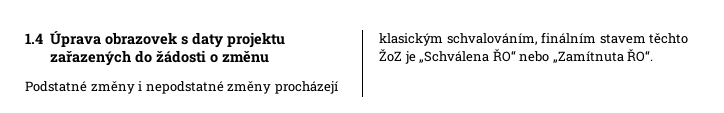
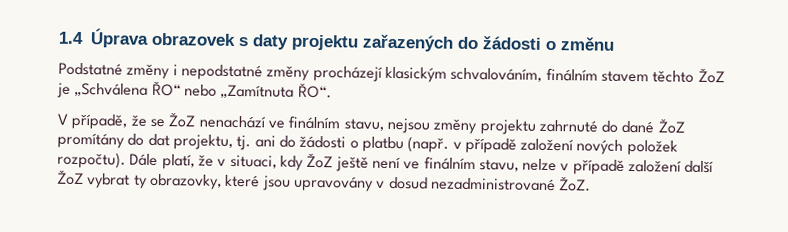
(654, 55) none -> [57,112,685,135] [57,132,678,156] [57,151,715,175] [57,169,592,192] // V případě, že se ŽoZ nenachází ve finálním stavu, nejsou změny projektu zahrnuté do dané ŽoZ promítány do dat projektu, tj. ani do žádosti o platbu (např. v případě založení nových položek rozpočtu). Dále platí, že v situaci, kdy ŽoZ ještě není ve finálním stavu, nelze v případě založení další ŽoZ vybrat ty obrazovky, které jsou upravovány v dosud nezadministrované ŽoZ.

